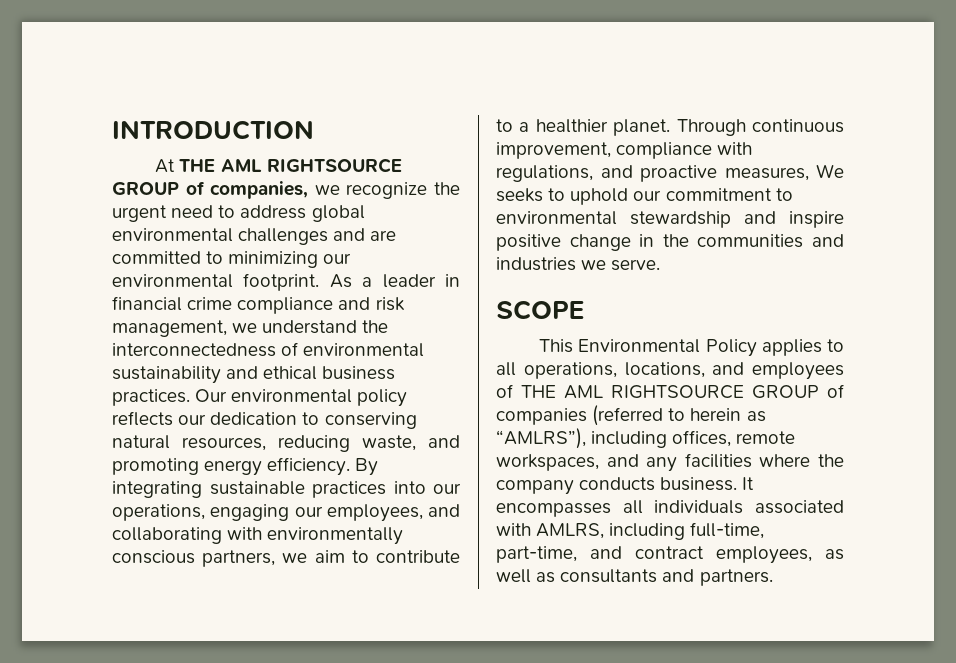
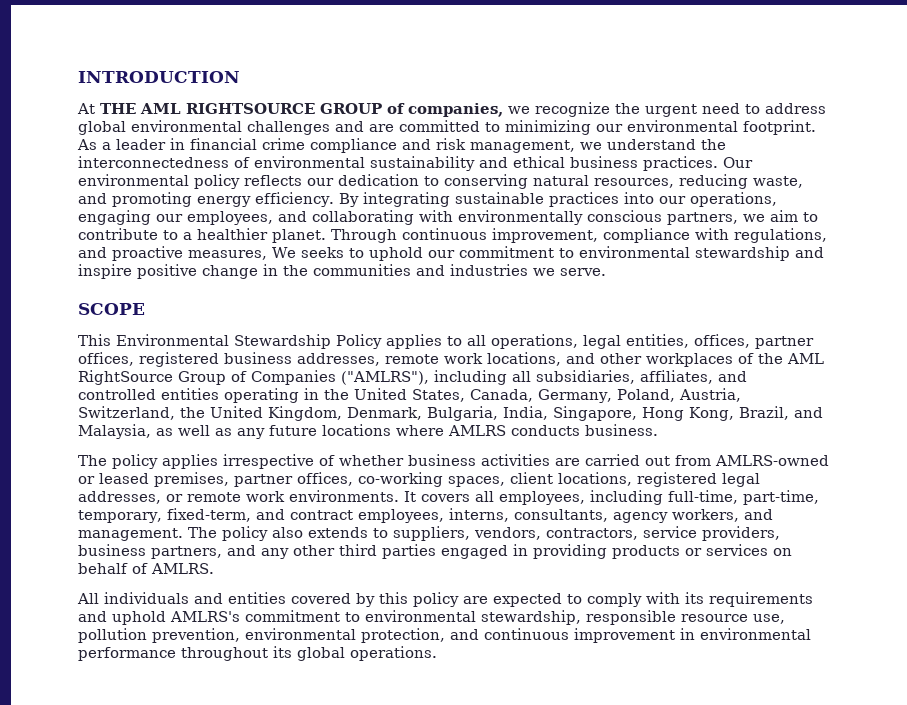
(701, 346) none -> [234,334,331,349] Stewardship
[624,362,844,380] [496,384,844,399] [496,405,766,426] [496,428,796,449] [496,453,844,472] [496,477,755,495] [496,500,844,517] [496,523,605,539] locations, and employees of THE AML RIGHTSOURCE GROUP of companies (referred to herein as “AMLRS”), including offices, remote workspaces, and any facilities where the company conducts business. It encompasses all individuals associated with AMLRS, -> [583,334,814,349] [78,352,824,367] [78,370,747,385] [78,388,741,403] [78,406,823,421] [78,424,658,439] [78,454,829,469] [78,472,760,487] [78,490,585,505] legal entities, offices, partner offices, registered business addresses, remote work locations, and other workplaces of the AML RightSource Group of Companies ("AMLRS"), including all subsidiaries, affiliates, and controlled entities operating in the United States, Canada, Germany, Poland, Austria, Switzerland, the United Kingdom, Denmark, Bulgaria, India, Singapore, Hong Kong, Brazil, and Malaysia, as well as any future locations where AMLRS conducts business. // The policy applies irrespective of whether business activities are carried out from AMLRS-owned or leased premises, partner offices, co-working spaces, client locations, registered legal addresses, or remote work environments. It covers all employees,
(577, 554) none -> [78,508,251,523] temporary, fixed-term,
[825,549,844,560] [496,569,773,586] as well as consultants and partners. -> [448,508,773,523] [78,526,780,541] [78,544,792,559] [78,563,214,574] [77,592,813,607] [78,610,785,625] [78,628,811,643] [78,646,437,661] interns, consultants, agency workers, and management. The policy also extends to suppliers, vendors, contractors, service providers, business partners, and any other third parties engaged in providing products or services on behalf of AMLRS. // All individuals and entities covered by this policy are expected to comply with its requirements and uphold AMLRS's commitment to environmental stewardship, responsible resource use, pollution prevention, environmental protection, and continuous improvement in environmental performance throughout its global operations.

